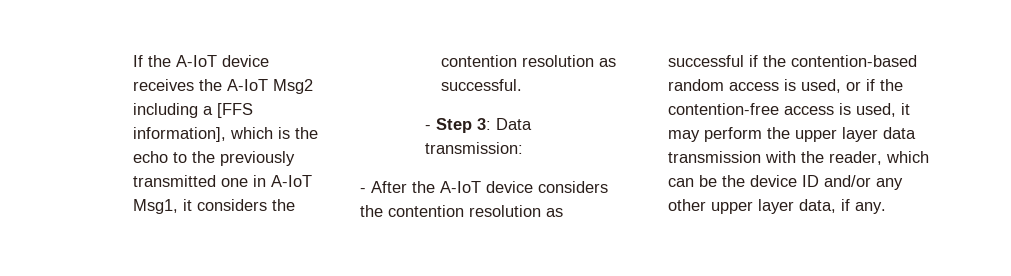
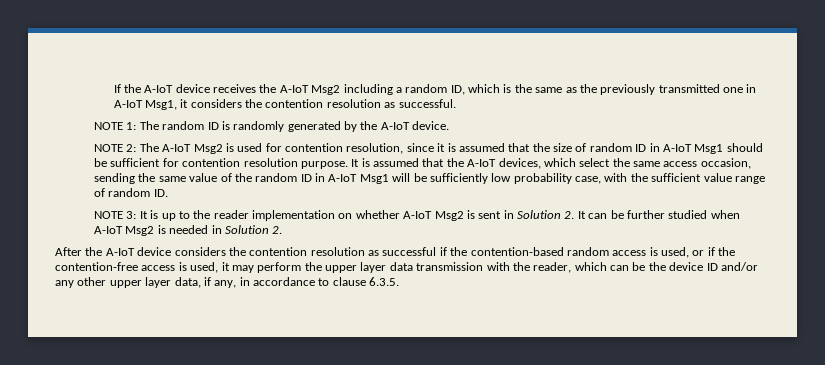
[217,103,254,118] [133,127,227,142] [FFS information], -> [405,84,465,95] random ID,
[133,151,188,163] echo to -> [535,87,577,93] same as
[424,118,532,133] [424,142,523,154] [360,188,366,193] - Step 3: Data transmission: // - -> [94,121,450,132] [94,143,763,154] [94,158,751,169] [94,173,765,184] [94,188,168,197] [94,210,740,221] [94,225,283,236] NOTE 1: The random ID is randomly generated by the A-IoT device. // NOTE 2: The A-IoT Msg2 is used for contention resolution, since it is assumed that the size of random ID in A-IoT Msg1 should be sufficient for contention resolution purpose. It is assumed that the A-IoT devices, which select the same access occasion, sending the same value of the random ID in A-IoT Msg1 will be sufficiently low probability case, with the sufficient value range of random ID. // NOTE 3: It is up to the reader implementation on whether A-IoT Msg2 is sent in Solution 2. It can be further studied when A-IoT Msg2 is needed in Solution 2. //
[855,202,886,214] any. -> [214,277,400,288] any, in accordance to clause 6.3.5.

